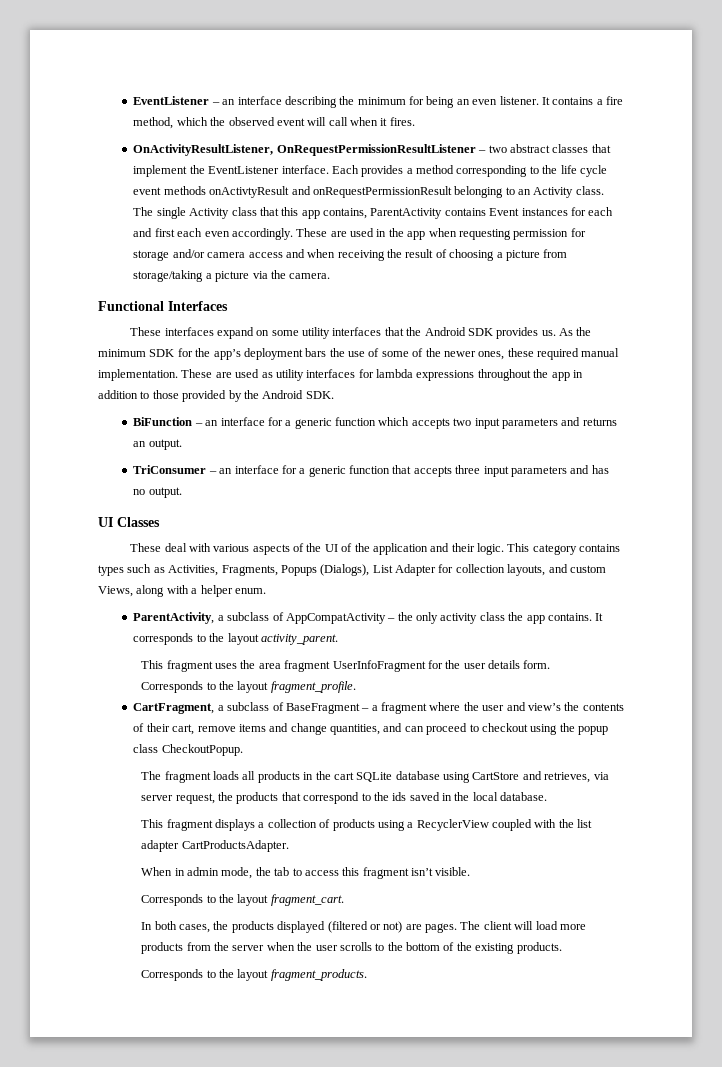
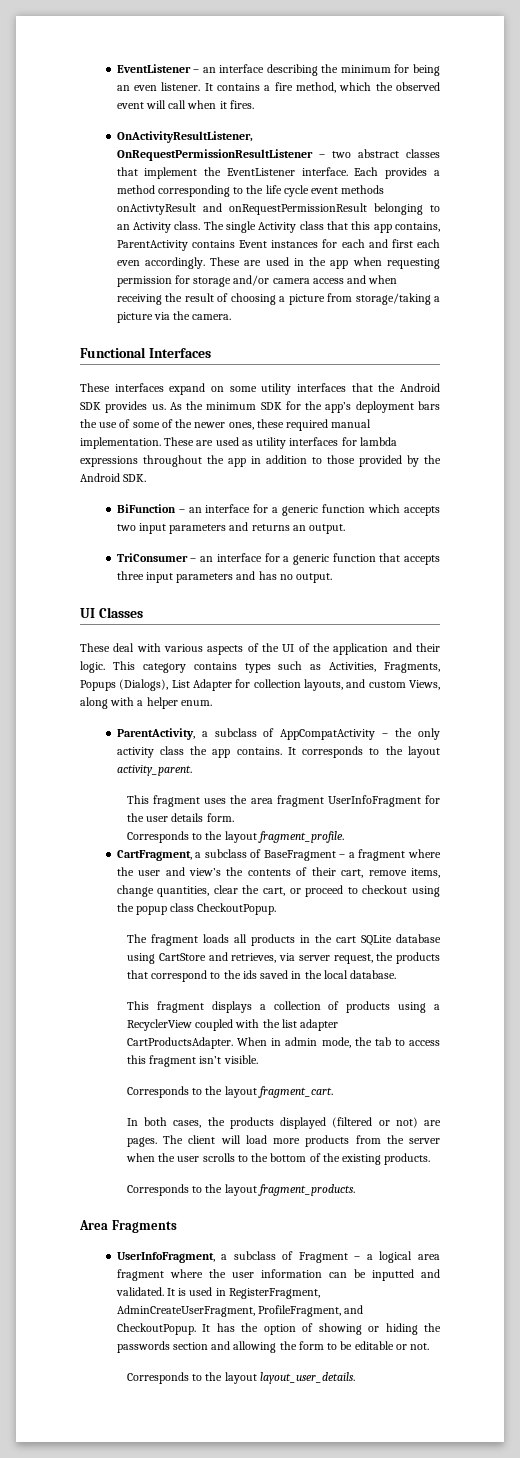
[238,723,424,735] items and change quantities, and can -> [411,868,440,878] [116,885,301,897] items, change quantities, clear the cart, or
(289, 846) // -> (234, 1043) none
(367, 975) none -> [79,1220,177,1233] [116,1251,440,1263] [116,1269,440,1281] [115,1287,320,1299] [116,1305,364,1317] [116,1323,441,1335] [116,1341,430,1353] [127,1372,355,1384] // Area Fragments // UserInfoFragment, a subclass of Fragment – a logical area fragment where the user information can be inputted and validated. It is used in RegisterFragment, AdminCreateUserFragment, ProfileFragment, and CheckoutPopup. It has the option of showing or hiding the passwords section and allowing the form to be editable or not. // Corresponds to the layout layout_user_details.

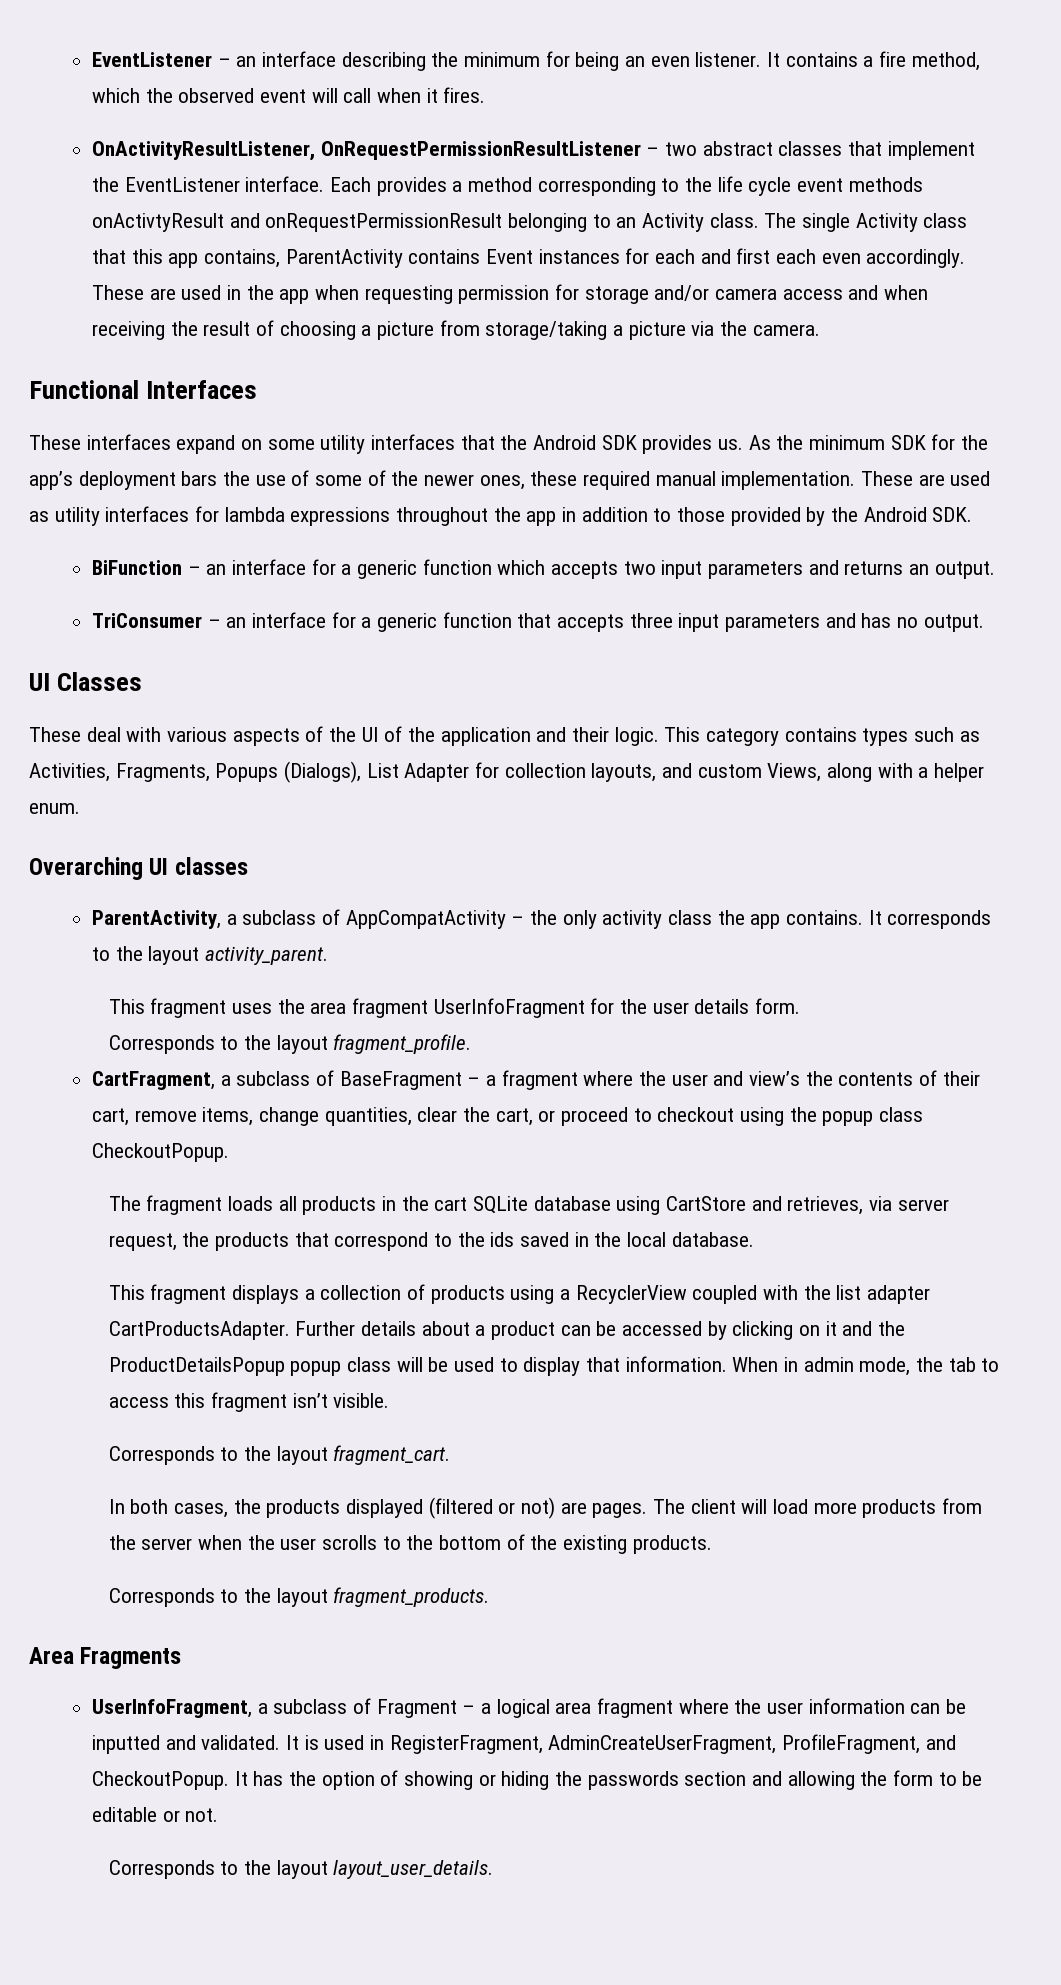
(212, 703) none -> [29,857,248,880] // Overarching UI classes
(234, 1043) none -> [295,1321,906,1340] [108,1356,727,1376] Further details about a product can be accessed by clicking on it and the ProductDetailsPopup popup class will be used to display that information.

